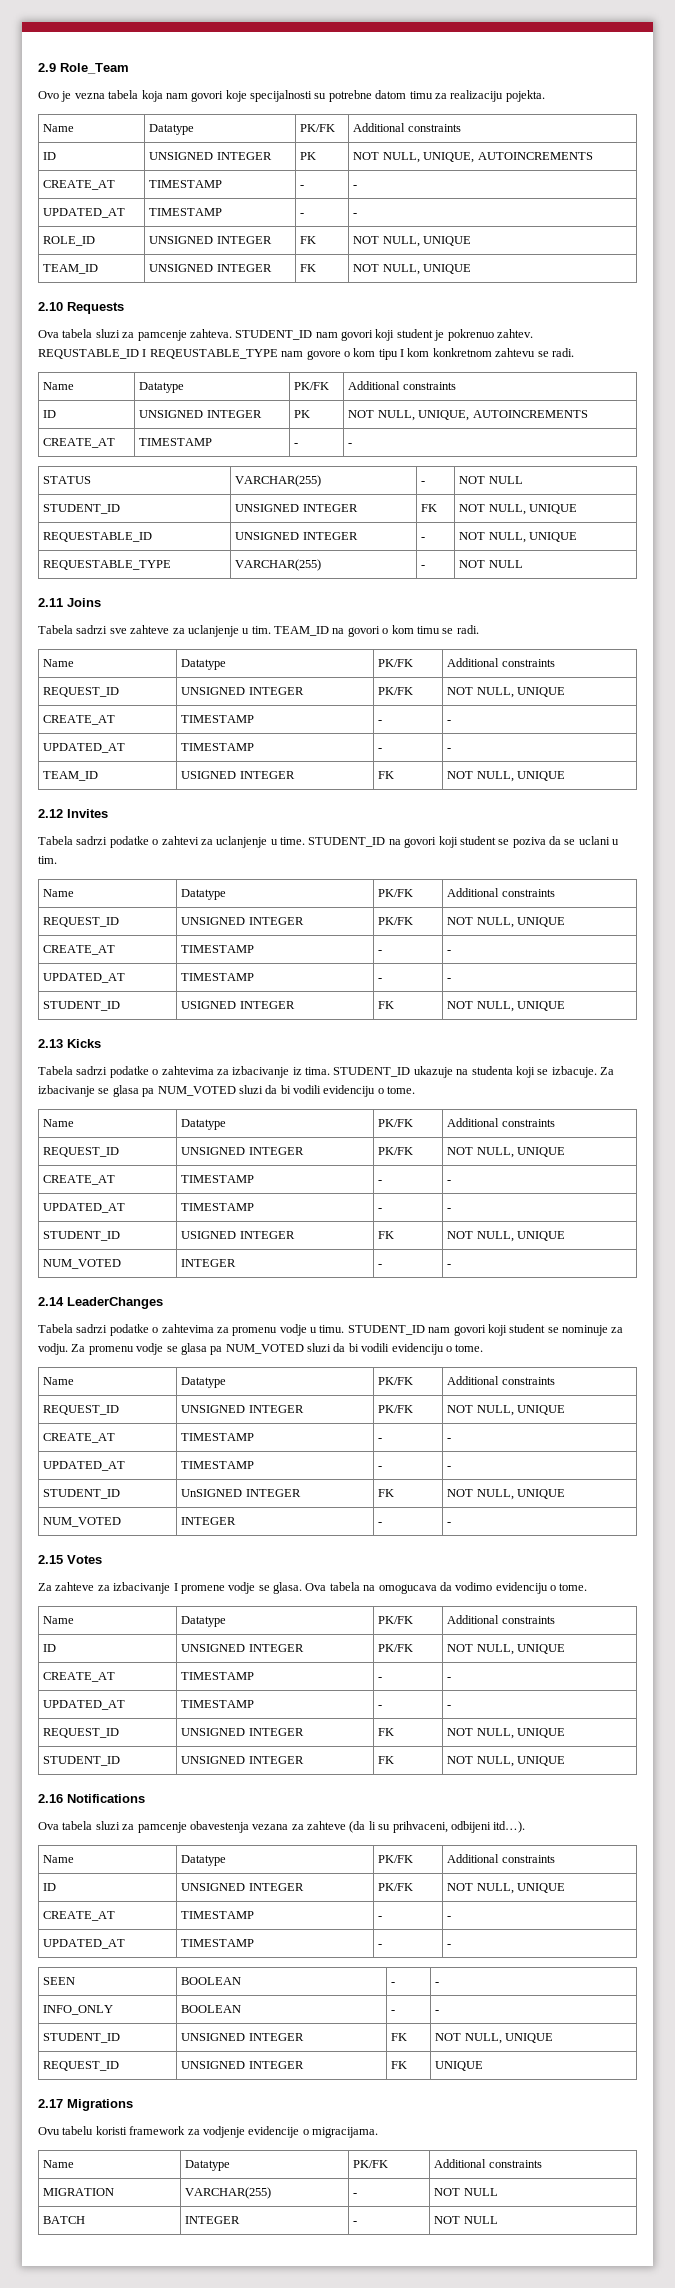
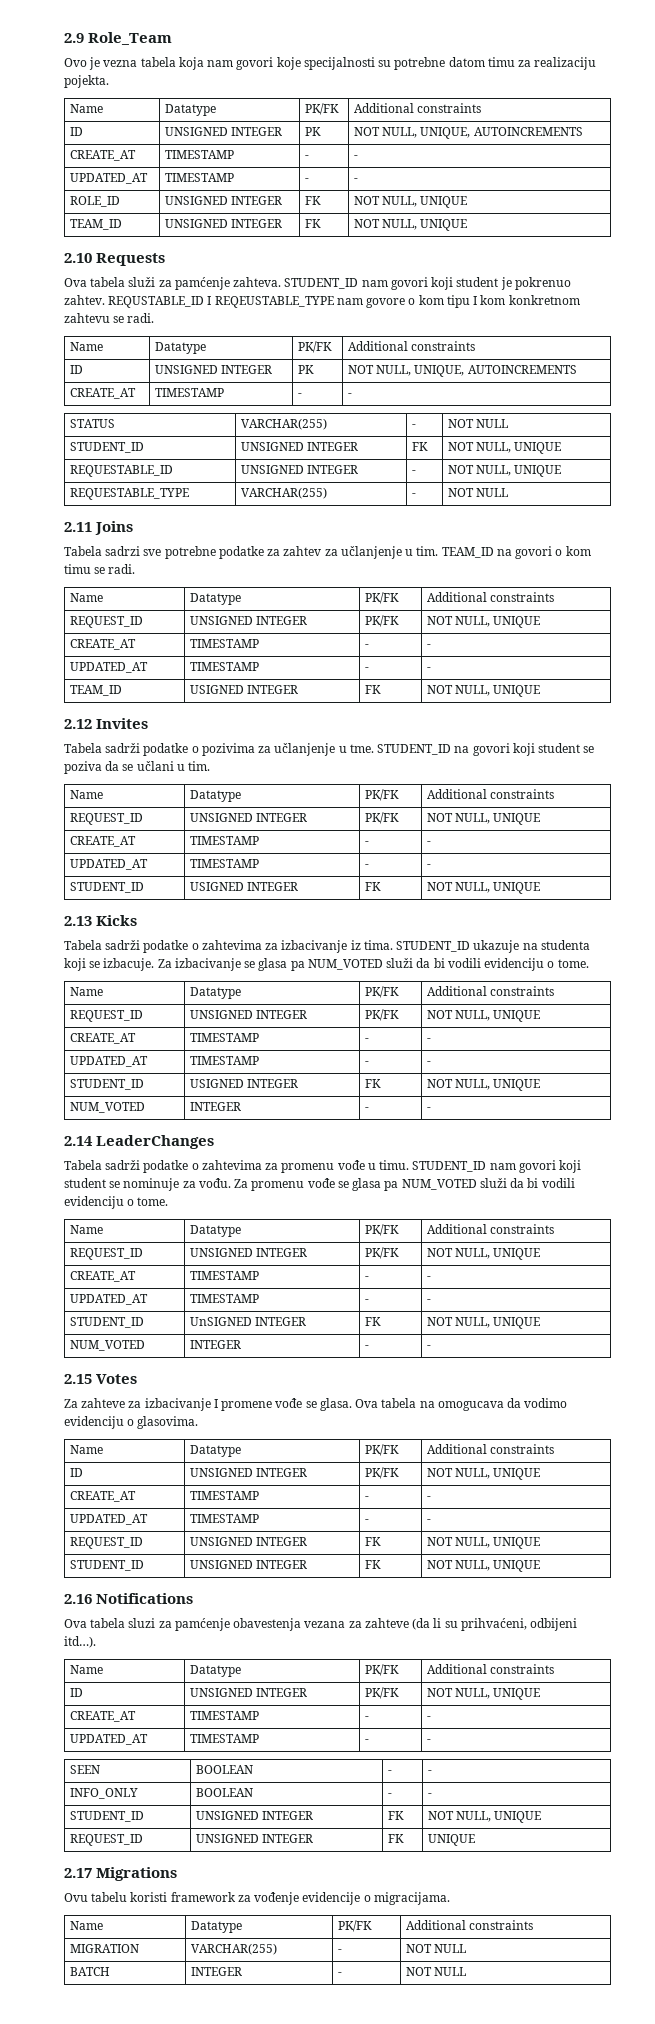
[95,329,187,341] sluzi za pamcenje -> [128,277,230,290] služi za pamćenje
[130,625,239,637] zahteve za uclanjenje -> [164,546,402,559] potrebne podatke za zahtev za učlanjenje
[76,836,305,848] sadrzi podatke o zahtevi za uclanjenje u time. -> [105,743,374,756] sadrži podatke o pozivima za učlanjenje u tme.
[578,836,610,845] uclani -> [136,761,174,771] učlani
[76,1066,108,1075] sadrzi -> [105,940,141,950] sadrži
[238,1085,263,1094] sluzi -> [386,958,414,968] služi
[76,1324,108,1333] sadrzi -> [105,1160,141,1170] sadrži
[279,1324,307,1336] vodje -> [337,1160,365,1170] vođe
[38,1343,68,1355] vodju. -> [198,1178,231,1188] vođu.
[136,1343,331,1355] vodje se glasa pa NUM_VOTED sluzi -> [307,1178,507,1191] vođe se glasa pa NUM_VOTED služi
[228,1582,256,1594] vodje -> [275,1398,303,1408] vođe
[559,1583,588,1591] tome. -> [137,1416,199,1429] glasovima.
[137,1822,187,1833] pamcenje -> [174,1618,230,1631] pamćenje
[392,1821,448,1833] prihvaceni, -> [460,1618,527,1631] prihvaćeni,
[202,2126,245,2138] vodjenje -> [254,1892,300,1905] vođenje

